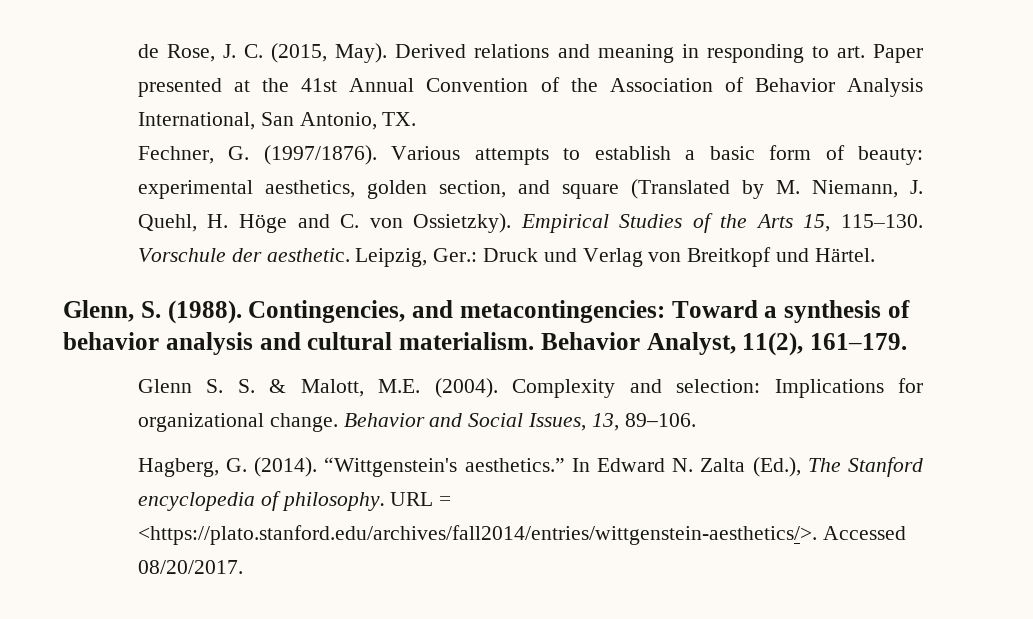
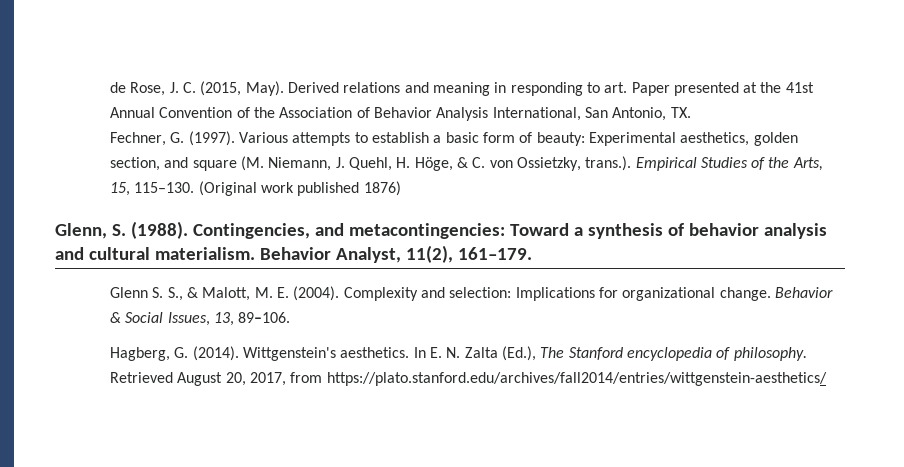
[263,145,377,165] (1997/1876). -> [188,131,235,146] (1997).
[137,180,253,199] experimental -> [588,132,676,146] Experimental
[630,179,800,199] (Translated by M. -> [240,156,264,171] (M.
[238,213,512,233] Höge and C. von Ossietzky). -> [414,156,632,171] Höge, & C. von Ossietzky, trans.).
[755,214,793,228] Arts -> [792,157,823,171] Arts,
[137,247,875,267] Vorschule der aesthetic. Leipzig, Ger.: Druck und Verlag von Breitkopf und Härtel. -> [198,181,401,196] (Original work published 1876)
[237,379,255,393] S. -> [167,287,183,301] S.,
[378,379,421,393] M.E. -> [254,287,289,298] M. E.
[429,413,463,427] and -> [110,312,122,323] &
[324,457,666,477] “Wittgenstein's aesthetics.” In Edward -> [242,347,442,361] Wittgenstein's aesthetics. In E.
[390,492,452,506] [137,525,906,545] [137,560,243,574] URL = <https://plato.stanford.edu/archives/fall2014/entries/wittgenstein-aesthetics/>. Accessed 08/20/2017. -> [110,372,827,386] Retrieved August 20, 2017, from https://plato.stanford.edu/archives/fall2014/entries/wittgenstein-aesthetics/

